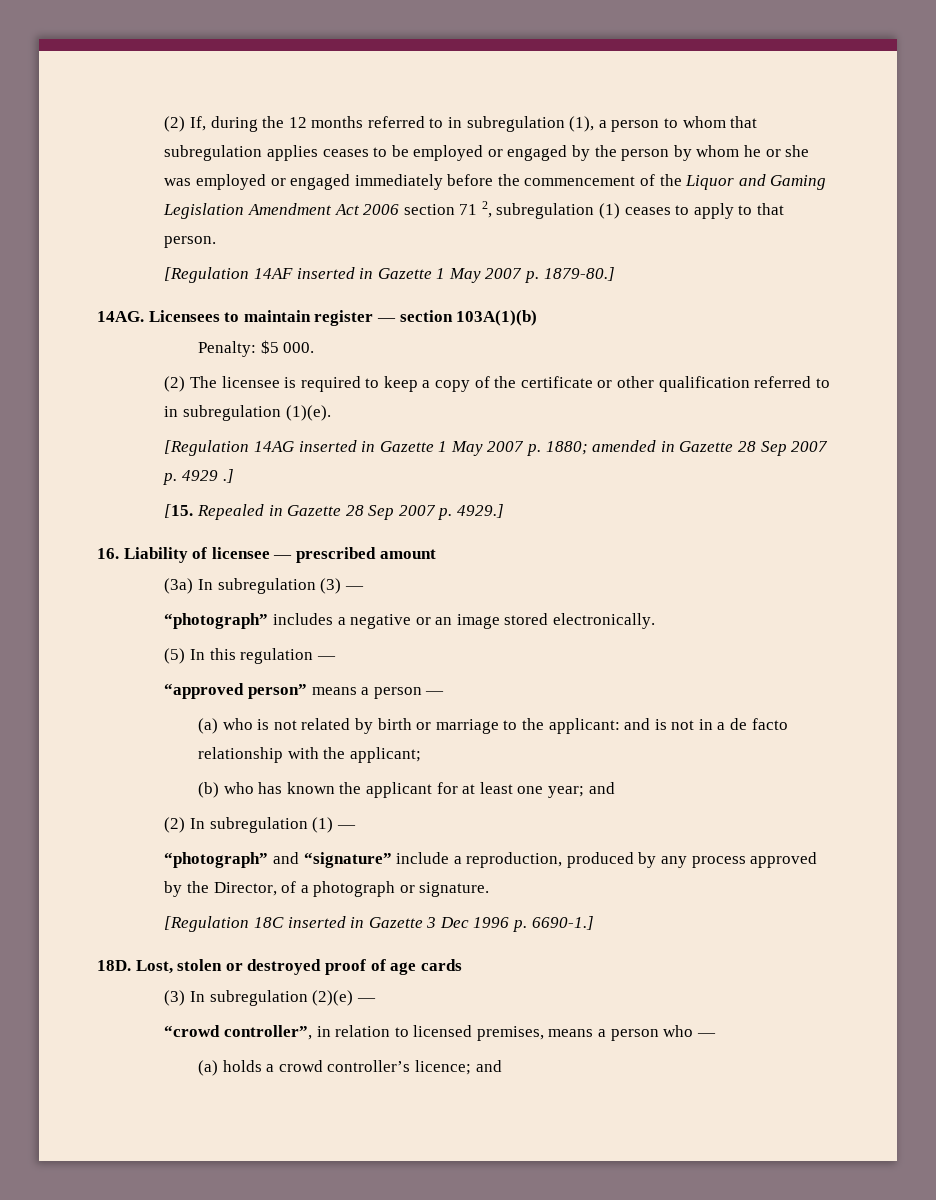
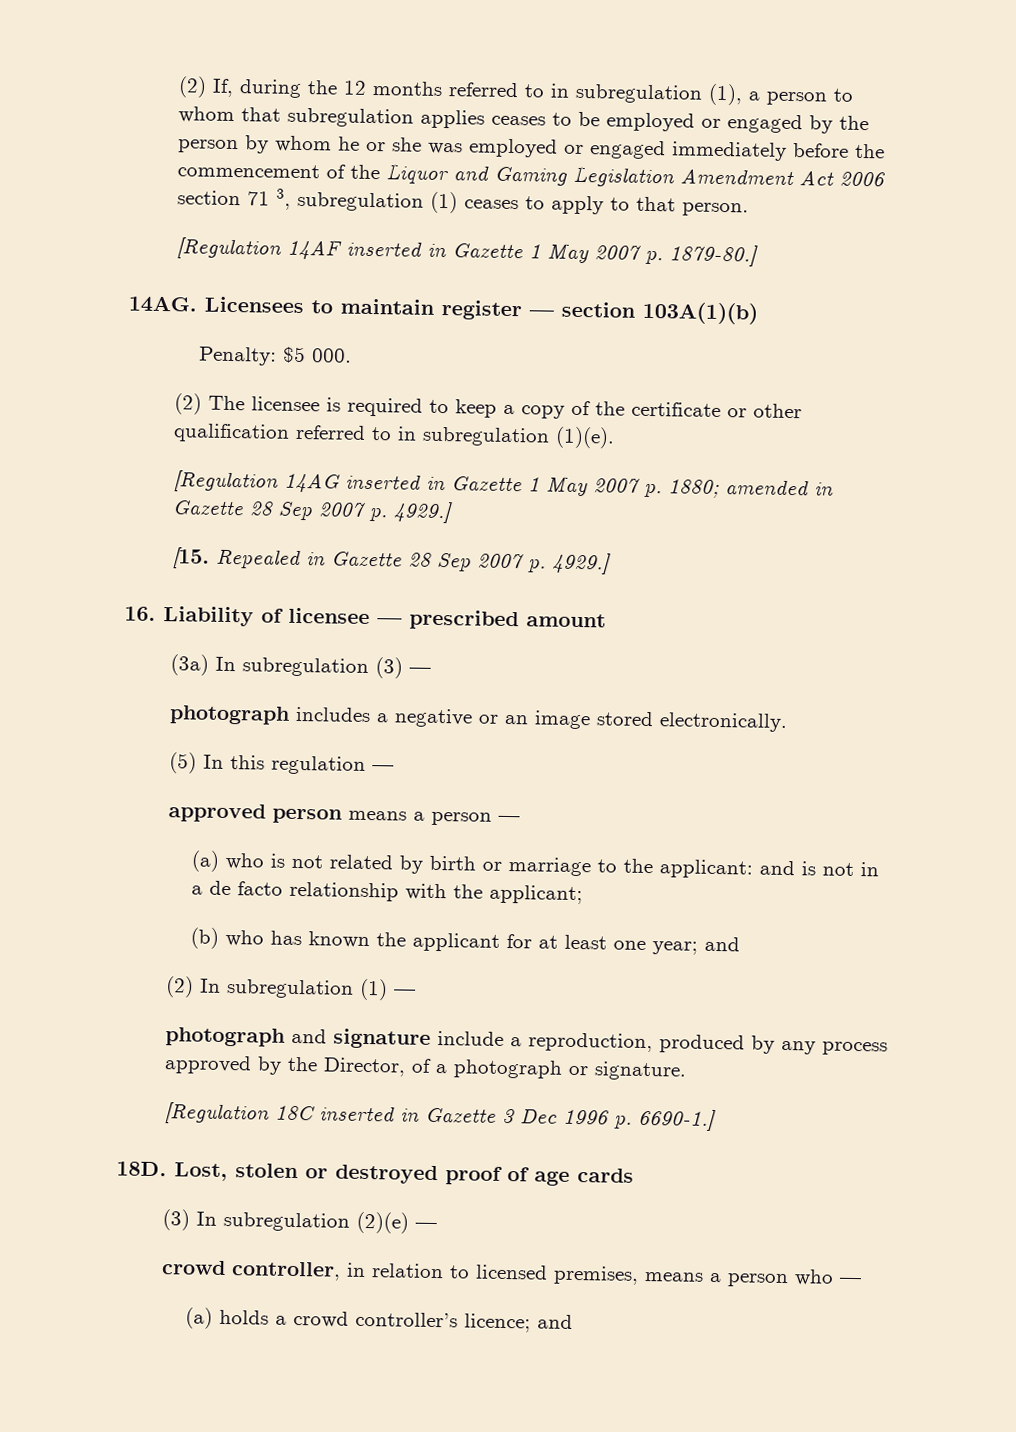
[481,201,492,218] 2, -> [276,188,292,210] 3,
[181,469,234,483] 4929 .] -> [393,501,454,524] 4929.]
[164,613,269,629] “photograph” -> [169,705,291,725] photograph
[164,683,307,699] “approved person” -> [168,803,343,824] approved person
[164,852,392,868] “photograph” and “signature” -> [165,1027,432,1049] photograph and signature
[164,1025,312,1040] “crowd controller”, -> [161,1260,342,1281] crowd controller,

